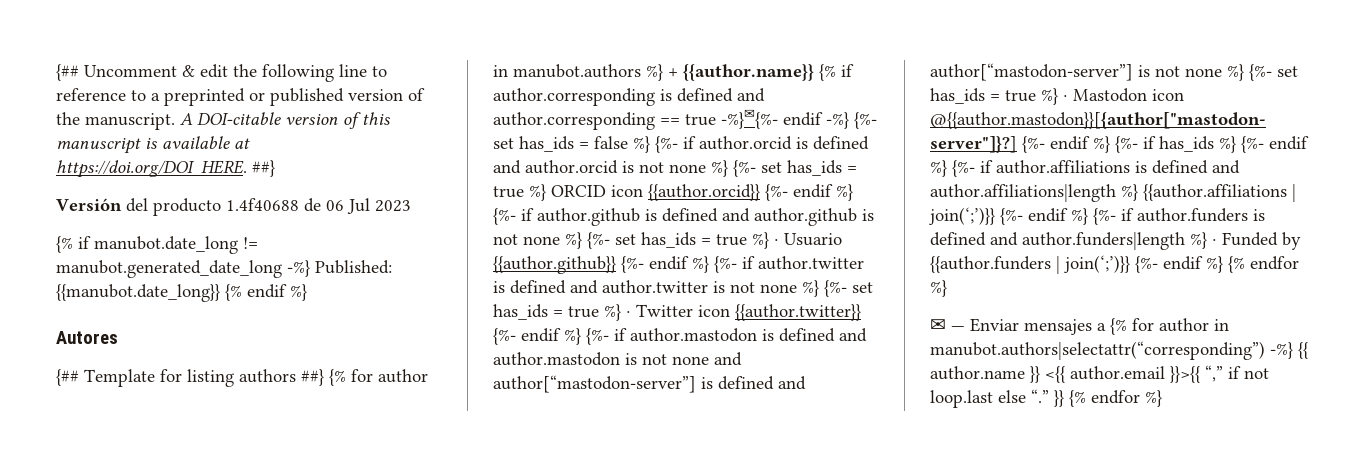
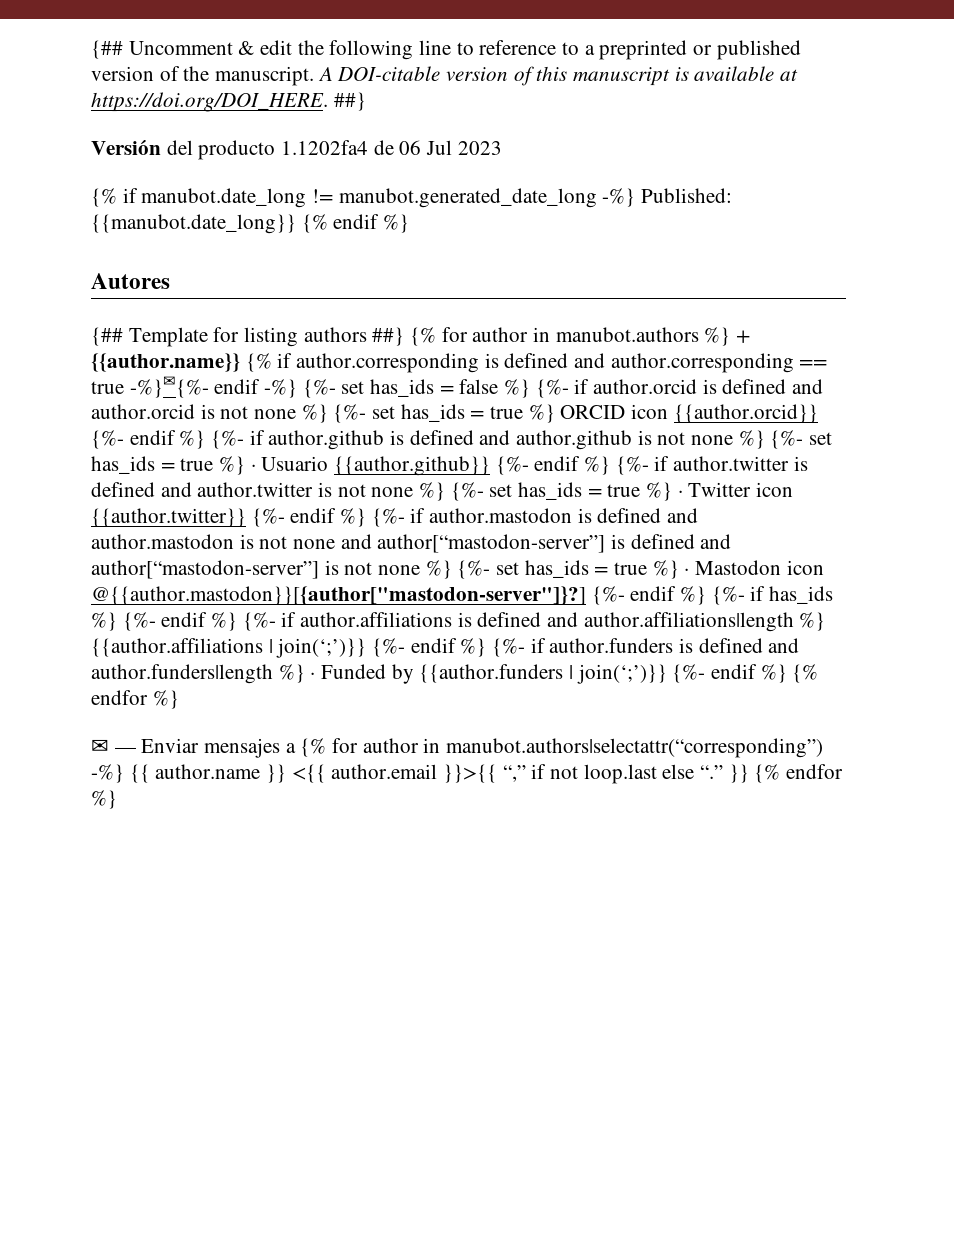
[226,198,299,211] 1.4f40688 -> [281,140,369,155] 1.1202fa4

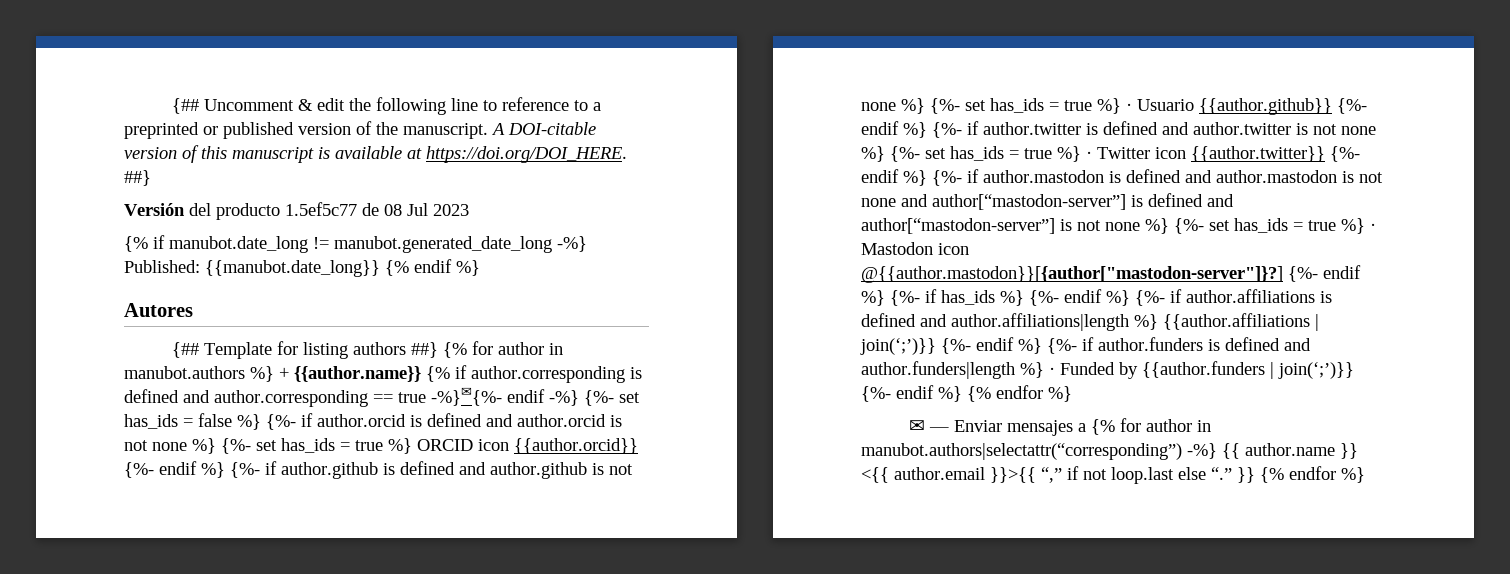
[281,140,422,155] 1.1202fa4 de 06 -> [285,202,402,216] 1.5ef5c77 de 08

